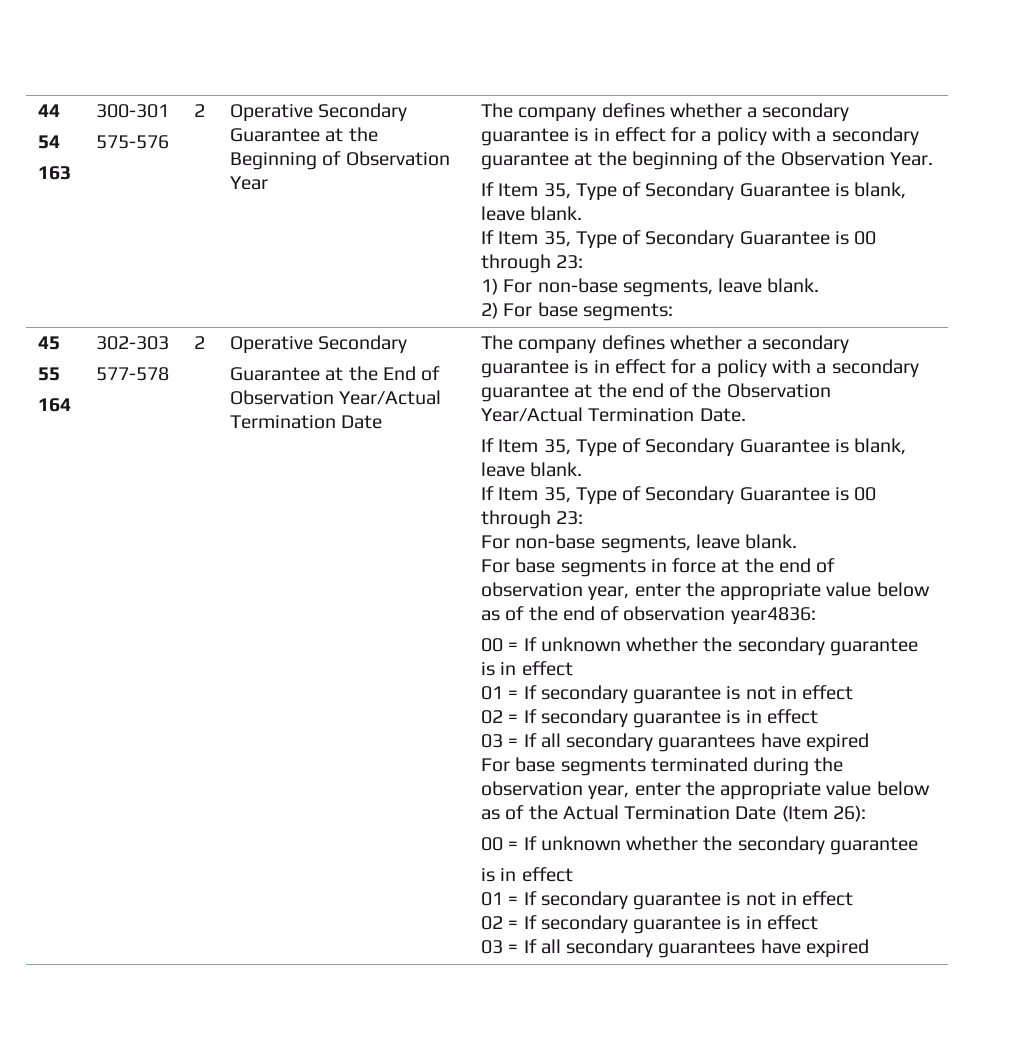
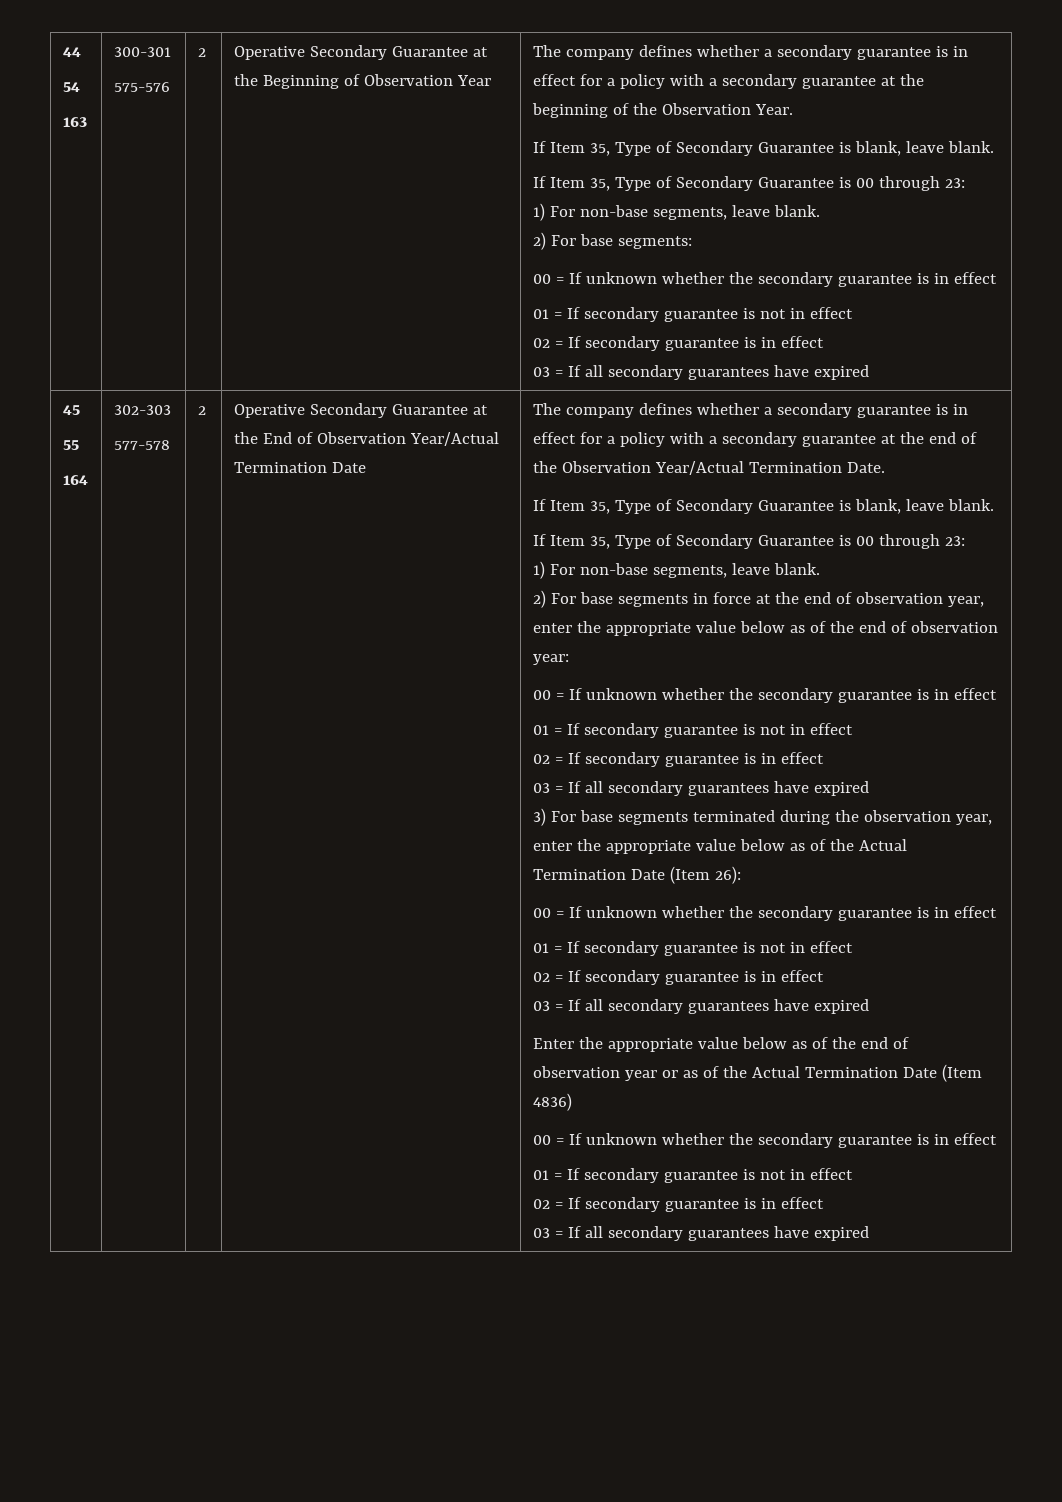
(673, 312) none -> [532,272,997,287] [532,307,853,322] [532,336,824,351] [532,365,869,380] // 00 = If unknown whether the secondary guarantee is in effect // 01 = If secondary guarantee is not in effect // 02 = If secondary guarantee is in effect // 03 = If all secondary guarantees have expired
(408, 344) // -> (387, 410) none
[481,534,798,553] For non-base segments, leave blank. // -> [532,561,820,579] [532,590,546,608] 1) For non-base segments, leave blank. // 2)
[730,607,816,625] year4836: -> [532,654,569,665] year:
(869, 742) none -> [532,808,546,826] 3)
(918, 846) // -> (912, 914) none
(869, 948) none -> [532,1037,909,1052] [532,1064,982,1082] [532,1093,572,1111] [532,1133,997,1148] [532,1168,853,1183] [532,1197,824,1212] [532,1226,869,1241] // Enter the appropriate value below as of the end of observation year or as of the Actual Termination Date (Item 4836) // 00 = If unknown whether the secondary guarantee is in effect // 01 = If secondary guarantee is not in effect // 02 = If secondary guarantee is in effect // 03 = If all secondary guarantees have expired

